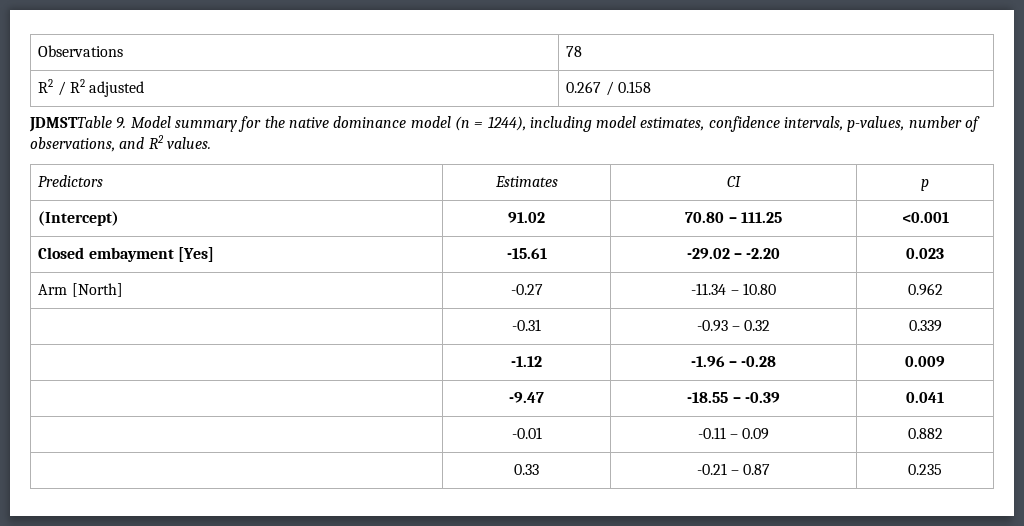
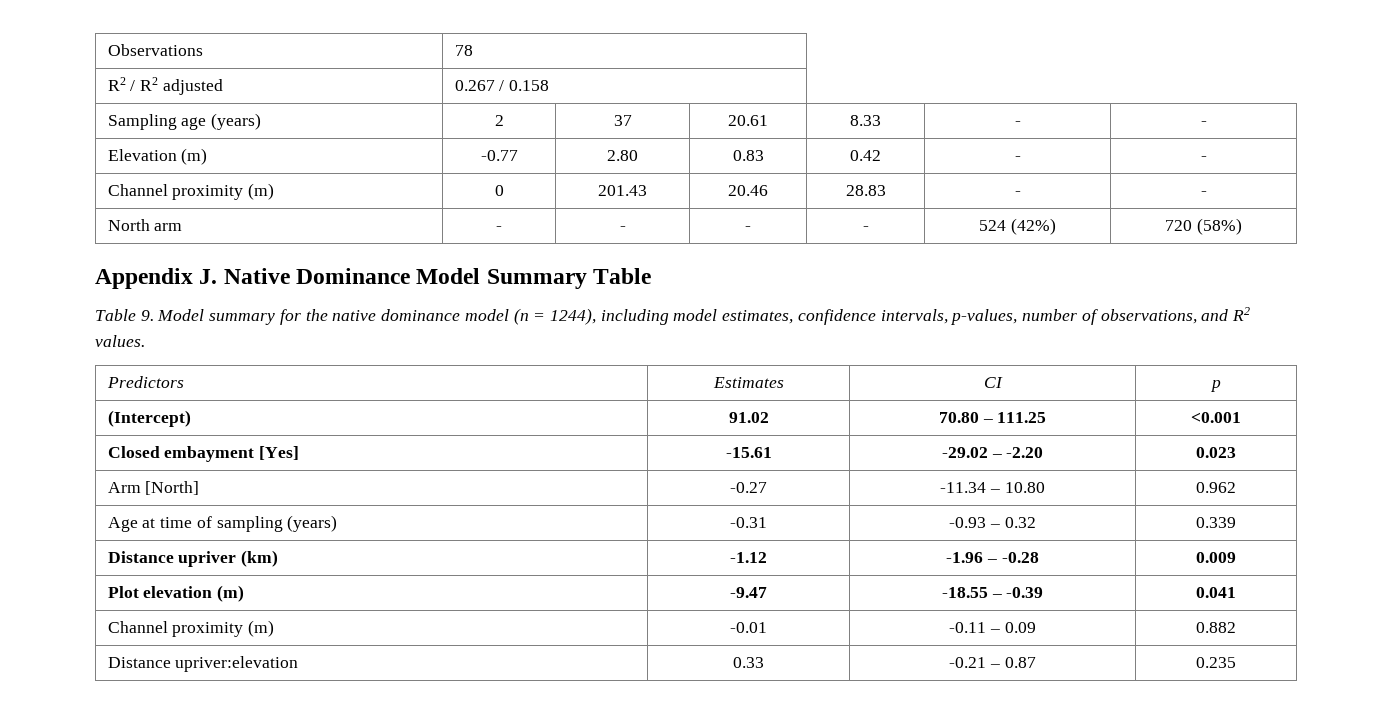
[29,116,112,132] // JDMSTTable -> [107,113,262,130] [494,115,504,126] [613,115,632,126] [728,115,768,126] [850,115,881,126] [1014,121,1021,126] [1200,121,1207,126] [107,148,208,165] [480,150,518,161] [607,150,638,161] [732,150,764,161] [850,150,881,161] [1014,156,1021,161] [1200,156,1207,161] [107,183,275,200] [494,185,504,196] [598,185,647,196] [728,185,768,196] [845,185,886,196] [1014,191,1021,196] [1200,191,1207,196] [107,219,183,231] [496,226,502,231] [619,226,626,231] [745,226,751,231] [862,226,869,231] [979,218,1056,235] [1165,218,1242,235] [95,268,652,289] [95,309,136,321] // Sampling age (years) | 2 | 37 | 20.61 | 8.33 | - | - // Elevation (m) | -0.77 | 2.80 | 0.83 | 0.42 | - | - // Channel proximity (m) | 0 | 201.43 | 20.46 | 28.83 | - | - // North arm | - | - | - | - | 524 (42%) | 720 (58%) // Appendix J. Native Dominance Model Summary Table // Table
(943, 289) none -> [107,515,338,532] Age at time of sampling (years)
(942, 326) none -> [107,550,279,567] Distance upriver (km)
(945, 361) none -> [107,585,245,602] Plot elevation (m)
(944, 397) none -> [107,620,275,637] Channel proximity (m)
(943, 433) none -> [107,656,299,672] Distance upriver:elevation

